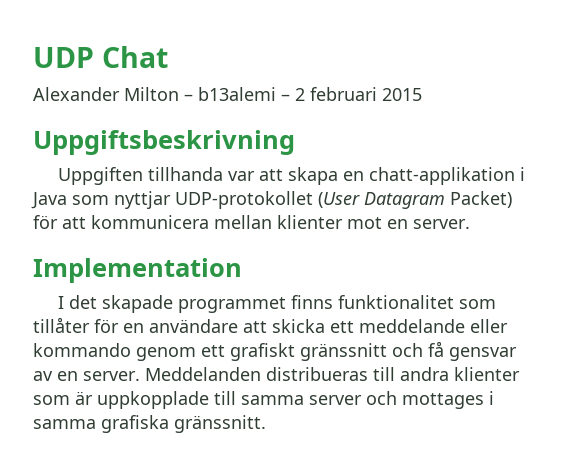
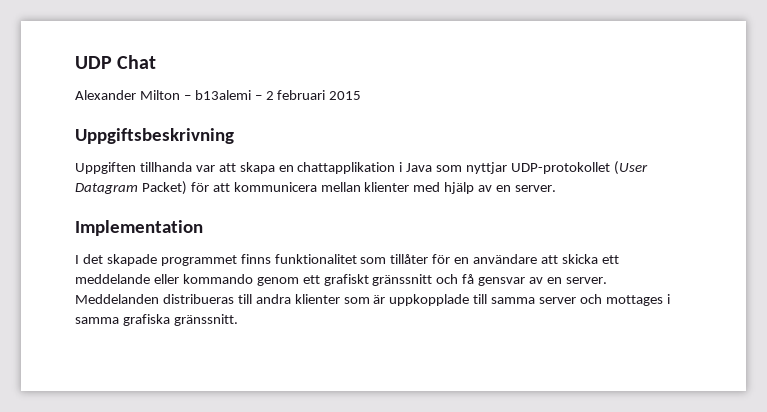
[368,167,515,185] chatt-applikation -> [297,162,396,174] chattapplikation
[347,217,382,229] mot -> [413,182,493,194] med hjälp av

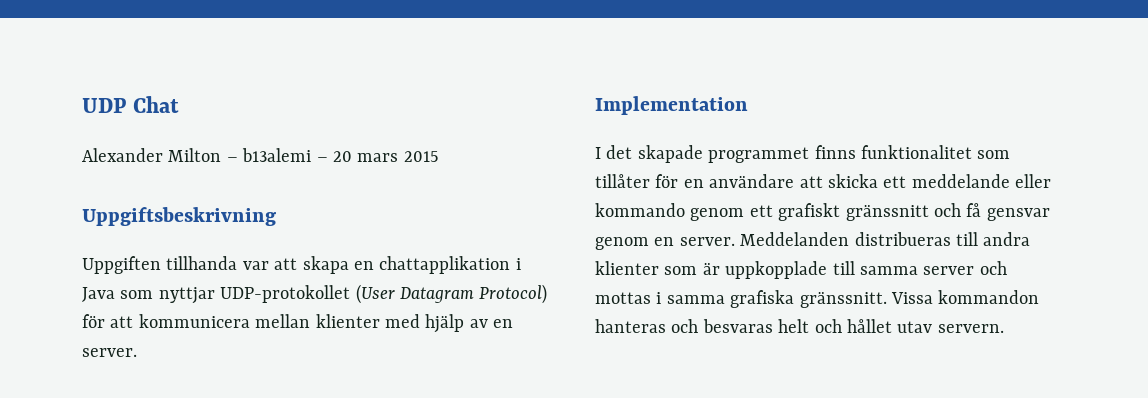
[265,90,326,100] 2 februari -> [333,151,399,162] 20 mars
[141,181,187,195] Packet) -> [479,284,548,304] Protocol)
[529,277,544,284] av -> [595,237,649,250] genom
[605,295,663,306] mottages -> [595,292,651,304] mottas
(238, 320) none -> [891,290,1040,304] [595,319,1004,333] Vissa kommandon hanteras och besvaras helt och hållet utav servern.

